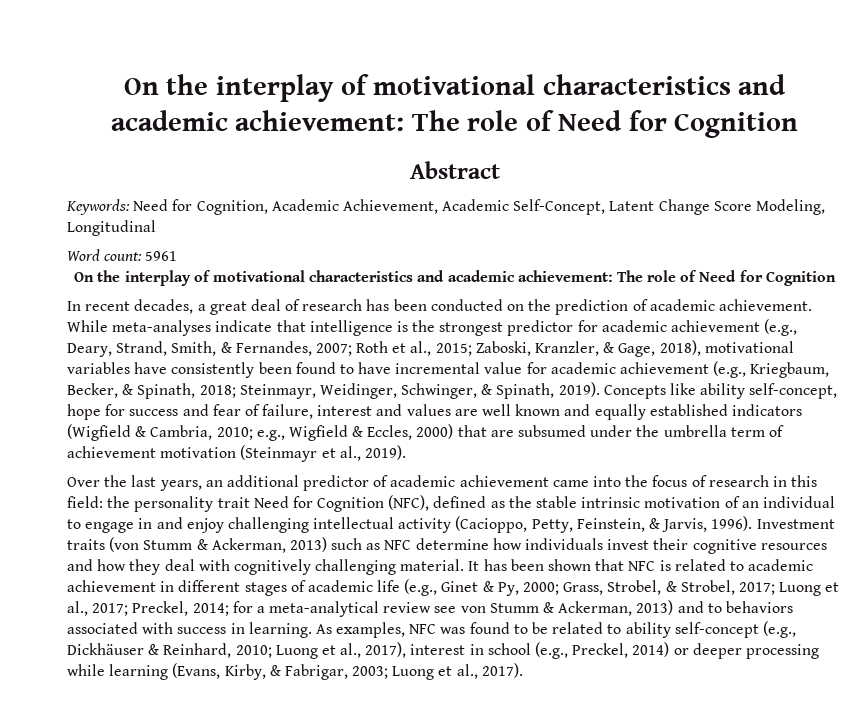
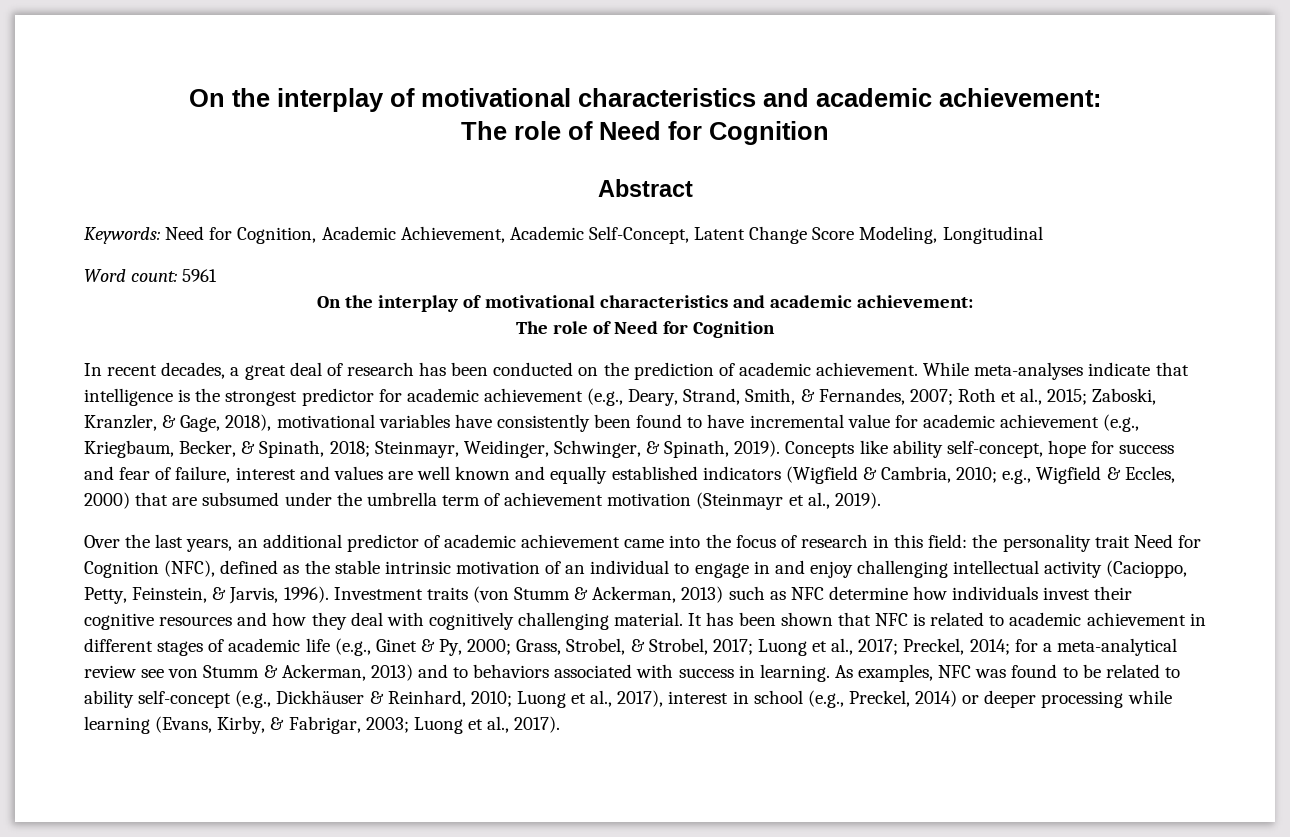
[123,74,787,102] [110,110,405,131] On the interplay of motivational characteristics and academic achievement: -> [189,88,1101,112] On the interplay of motivational characteristics and academic achievement: //
(613, 276) none -> (974, 301) //

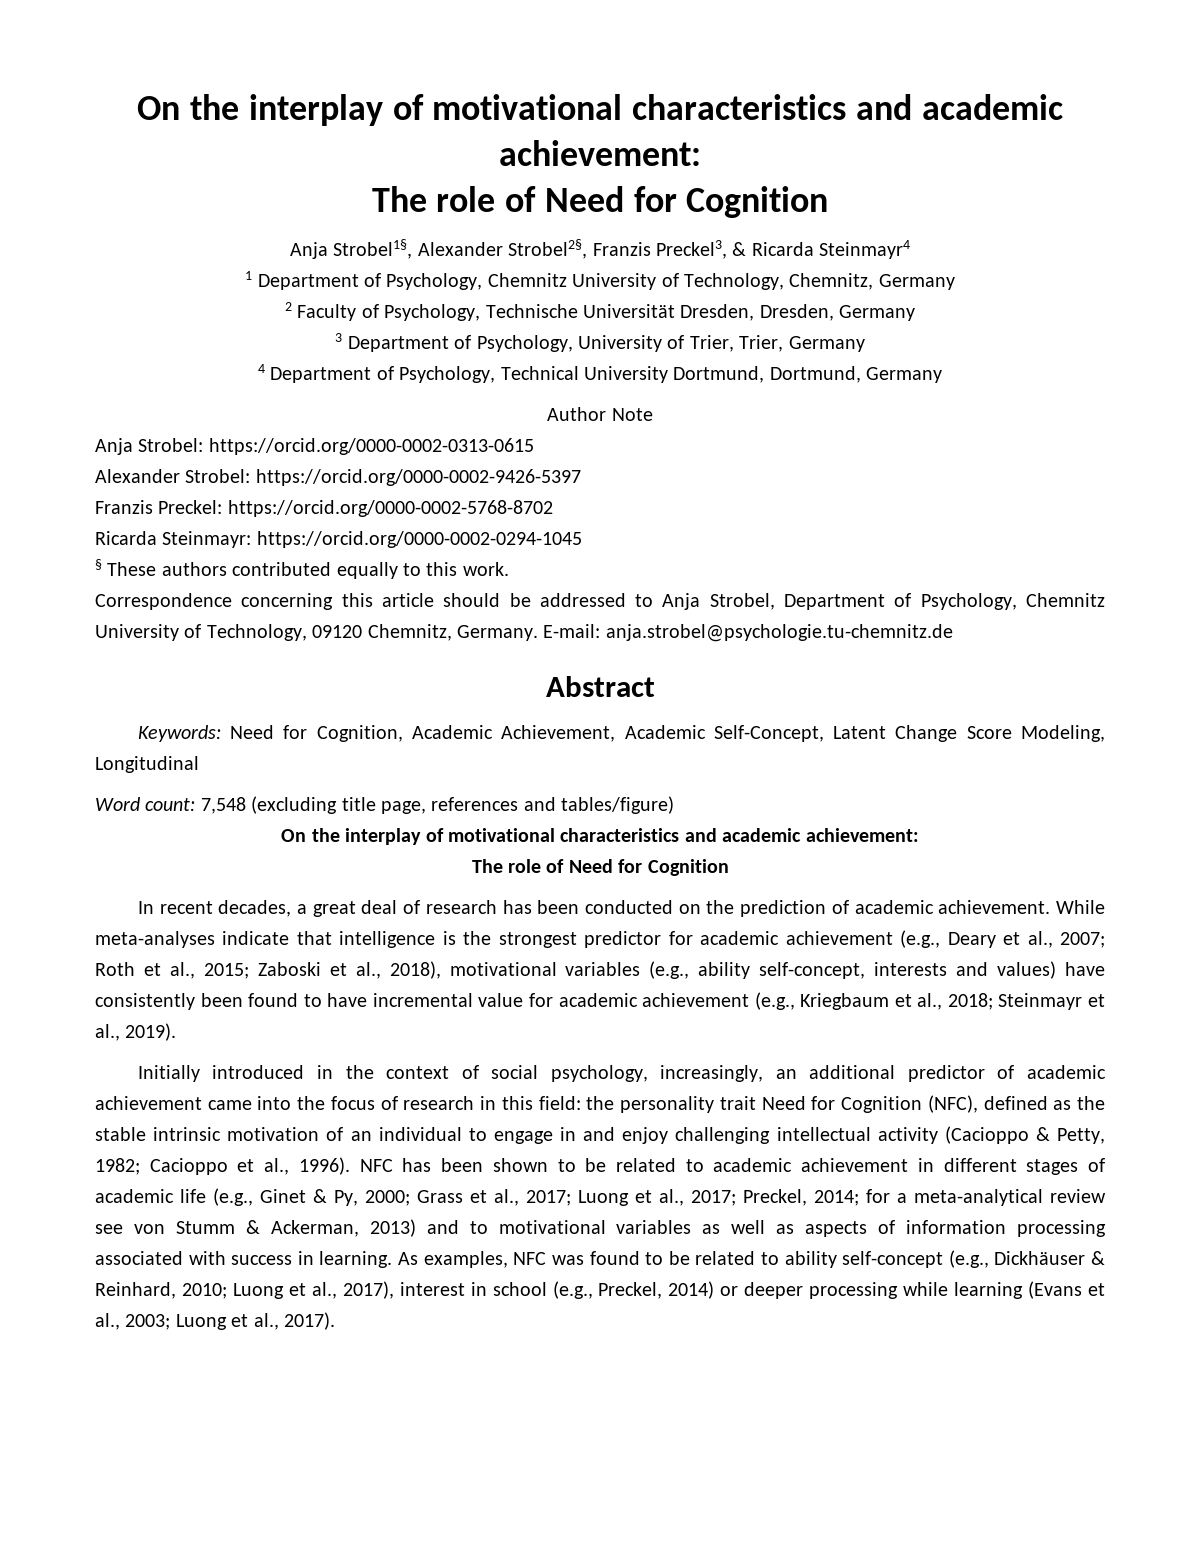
(829, 133) none -> [289,239,911,259] [245,271,955,290] [284,302,916,321] [335,333,865,352] [257,364,943,383] [547,407,653,421] [95,438,534,455] [95,469,581,486] [95,500,553,517] [95,531,582,548] [95,559,509,579] [95,593,1105,610] [95,624,953,642] // Anja Strobel1§, Alexander Strobel2§, Franzis Preckel3, & Ricarda Steinmayr4 // 1 Department of Psychology, Chemnitz University of Technology, Chemnitz, Germany // 2 Faculty of Psychology, Technische Universität Dresden, Dresden, Germany // 3 Department of Psychology, University of Trier, Trier, Germany // 4 Department of Psychology, Technical University Dortmund, Dortmund, Germany // Author Note // Anja Strobel: https://orcid.org/0000-0002-0313-0615 // Alexander Strobel: https://orcid.org/0000-0002-9426-5397 // Franzis Preckel: https://orcid.org/0000-0002-5768-8702 // Ricarda Steinmayr: https://orcid.org/0000-0002-0294-1045 // § These authors contributed equally to this work. // Correspondence concerning this article should be addressed to Anja Strobel, Department of Psychology, Chemnitz University of Technology, 09120 Chemnitz, Germany. E-mail: anja.strobel@psychologie.tu-chemnitz.de
[182,269,218,282] 5961 -> [200,796,675,814] 7,548 (excluding title page, references and tables/figure)
[628,388,905,406] Deary, Strand, Smith, & Fernandes, -> [947,931,1053,948] Deary et al.,
[1092,388,1157,405] [84,414,450,432] Zaboski, Kranzler, & Gage, 2018), motivational variables -> [257,961,1057,979] Zaboski et al., 2018), motivational variables (e.g., ability self-concept, interests and values)
[84,440,1175,458] [84,466,1175,484] [84,492,881,510] [84,534,233,552] Kriegbaum, Becker, & Spinath, 2018; Steinmayr, Weidinger, Schwinger, & Spinath, 2019). Concepts like ability self-concept, hope for success and fear of failure, interest and values are well known and equally established indicators (Wigfield & Cambria, 2010; e.g., Wigfield & Eccles, 2000) that are subsumed under the umbrella term of achievement motivation (Steinmayr et al., 2019). // Over the last years, -> [800,993,1105,1010] [95,1023,177,1041] [137,1065,764,1082] Kriegbaum et al., 2018; Steinmayr et al., 2019). // Initially introduced in the context of social psychology, increasingly,
[1106,560,1188,578] [84,586,1133,604] [84,612,926,630] (Cacioppo, Petty, Feinstein, & Jarvis, 1996). Investment traits (von Stumm & Ackerman, 2013) such as NFC determine how individuals invest their cognitive resources and how they deal with cognitively challenging material. It has been shown that NFC is -> [944,1126,1105,1144] [95,1157,607,1175] (Cacioppo & Petty, 1982; Cacioppo et al., 1996). NFC has been shown to be
[516,638,708,655] Grass, Strobel, & Strobel, -> [417,1189,519,1206] Grass et al.,
[473,664,550,678] behaviors -> [498,1220,1106,1237] motivational variables as well as aspects of information processing
[155,716,361,734] (Evans, Kirby, & Fabrigar, -> [1028,1281,1105,1299] [95,1313,120,1330] (Evans et al.,

